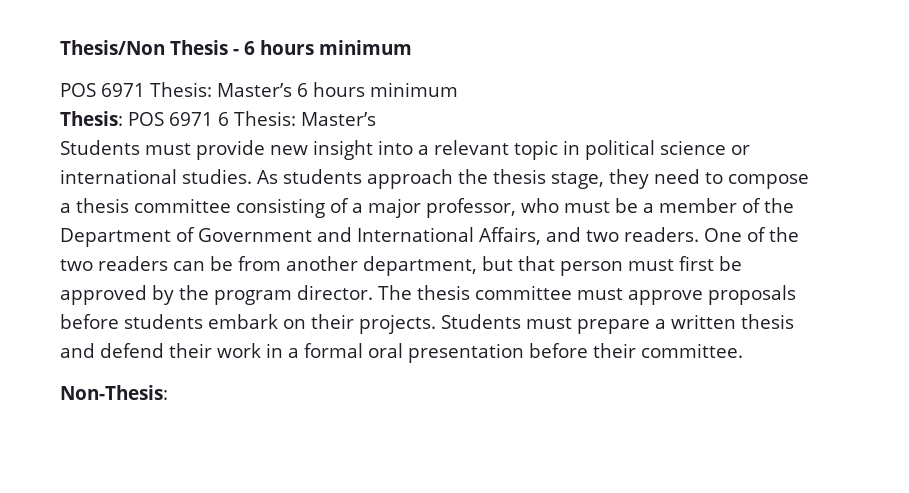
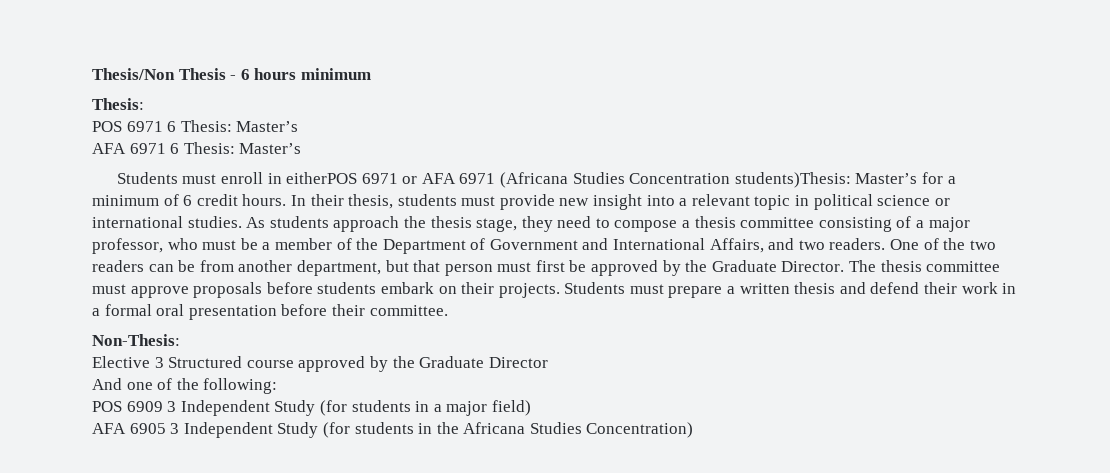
[60,82,459,97] [60,111,123,126] POS 6971 Thesis: Master’s 6 hours minimum // Thesis: -> [92,98,144,110] Thesis: //
[60,140,140,155] Students -> [92,142,302,154] [116,172,956,188] [92,194,457,209] AFA 6971 6 Thesis: Master’s // Students must enroll in eitherPOS 6971 or AFA 6971 (Africana Studies Concentration students)Thesis: Master’s for a minimum of 6 credit hours. In their thesis, students
[214,285,373,305] program director. -> [711,260,845,272] Graduate Director.
(168, 392) none -> [92,356,548,372] [92,378,278,394] [92,400,531,416] [92,422,694,438] // Elective 3 Structured course approved by the Graduate Director // And one of the following: // POS 6909 3 Independent Study (for students in a major field) // AFA 6905 3 Independent Study (for students in the Africana Studies Concentration)

